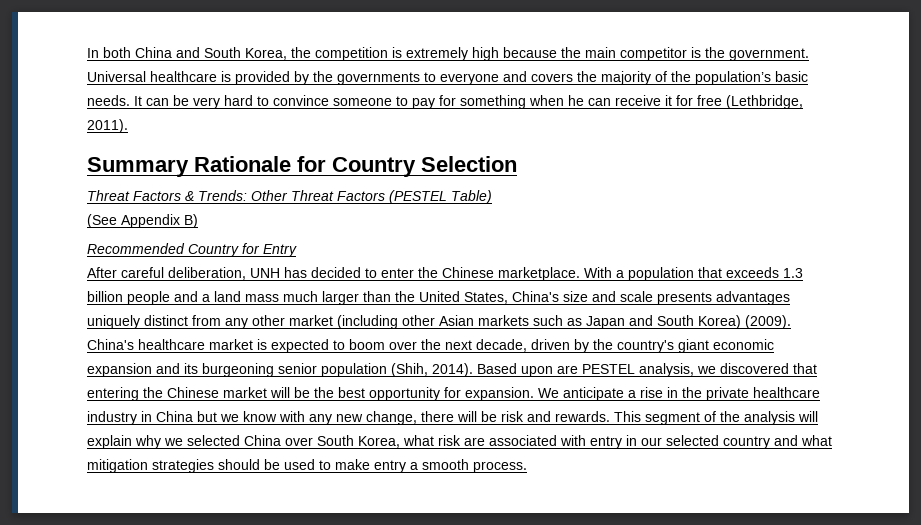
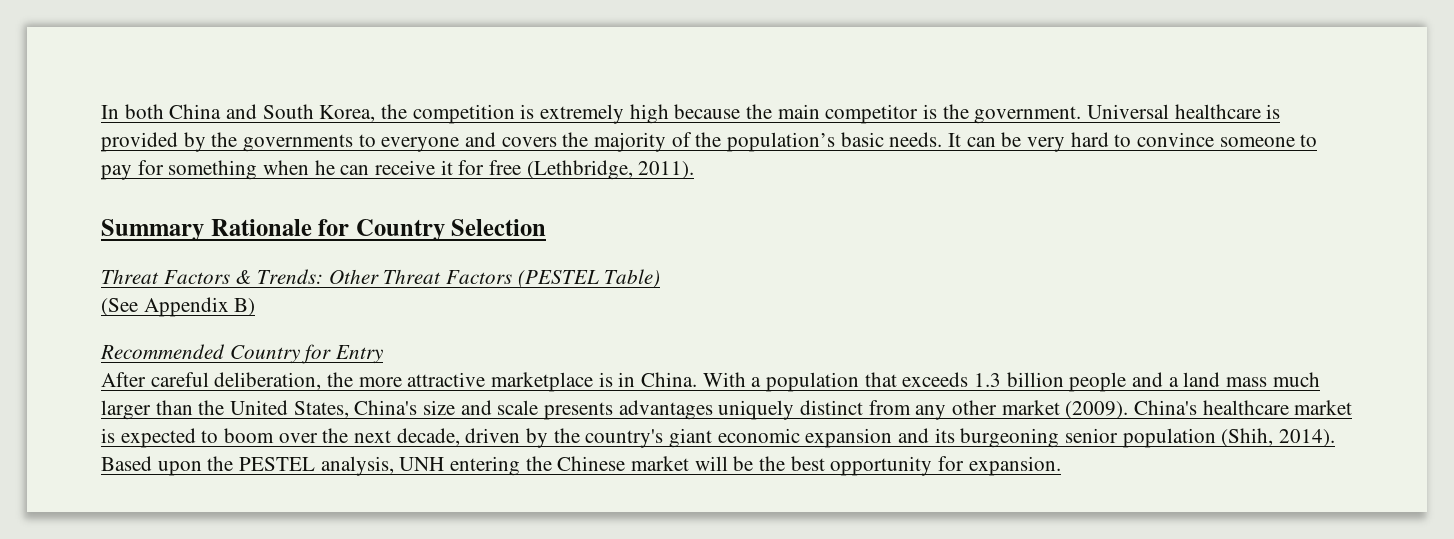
[250,267,580,281] UNH has decided to enter the Chinese marketplace. -> [327,372,698,392] the more attractive marketplace is in China.
[337,315,741,329] (including other Asian markets such as Japan and South Korea) -> (1060, 407) none
[557,365,578,374] are -> [207,456,234,471] the
[697,363,817,374] we discovered that -> [399,457,445,471] UNH
[538,387,820,401] [87,411,818,425] [87,435,832,449] [87,459,527,473] We anticipate a rise in the private healthcare industry in China but we know with any new change, there will be risk and rewards. This segment of the analysis will explain why we selected China over South Korea, what risk are associated with entry in our selected country and what mitigation strategies should be used to make entry a smooth process. -> (1061, 466) none

